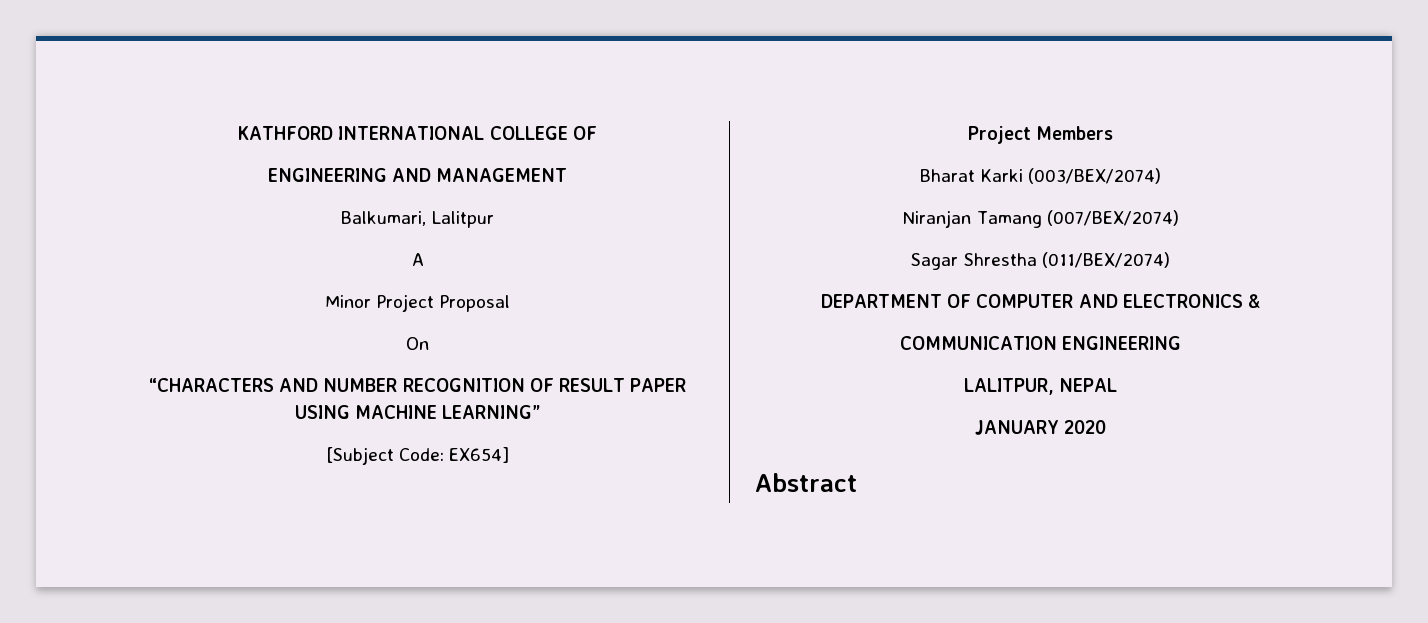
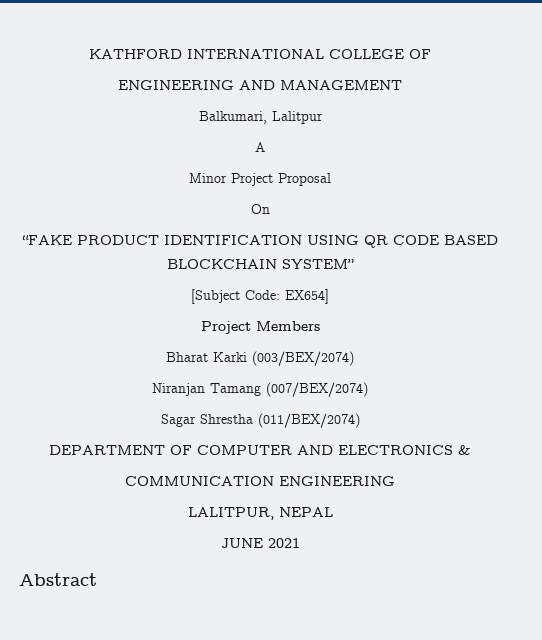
[149,378,686,392] [294,405,541,419] “CHARACTERS AND NUMBER RECOGNITION OF RESULT PAPER USING MACHINE LEARNING” -> [21,235,498,248] [167,259,354,269] “FAKE PRODUCT IDENTIFICATION USING QR CODE BASED BLOCKCHAIN SYSTEM”
[974,420,1107,435] JANUARY 2020 -> [220,538,300,548] JUNE 2021

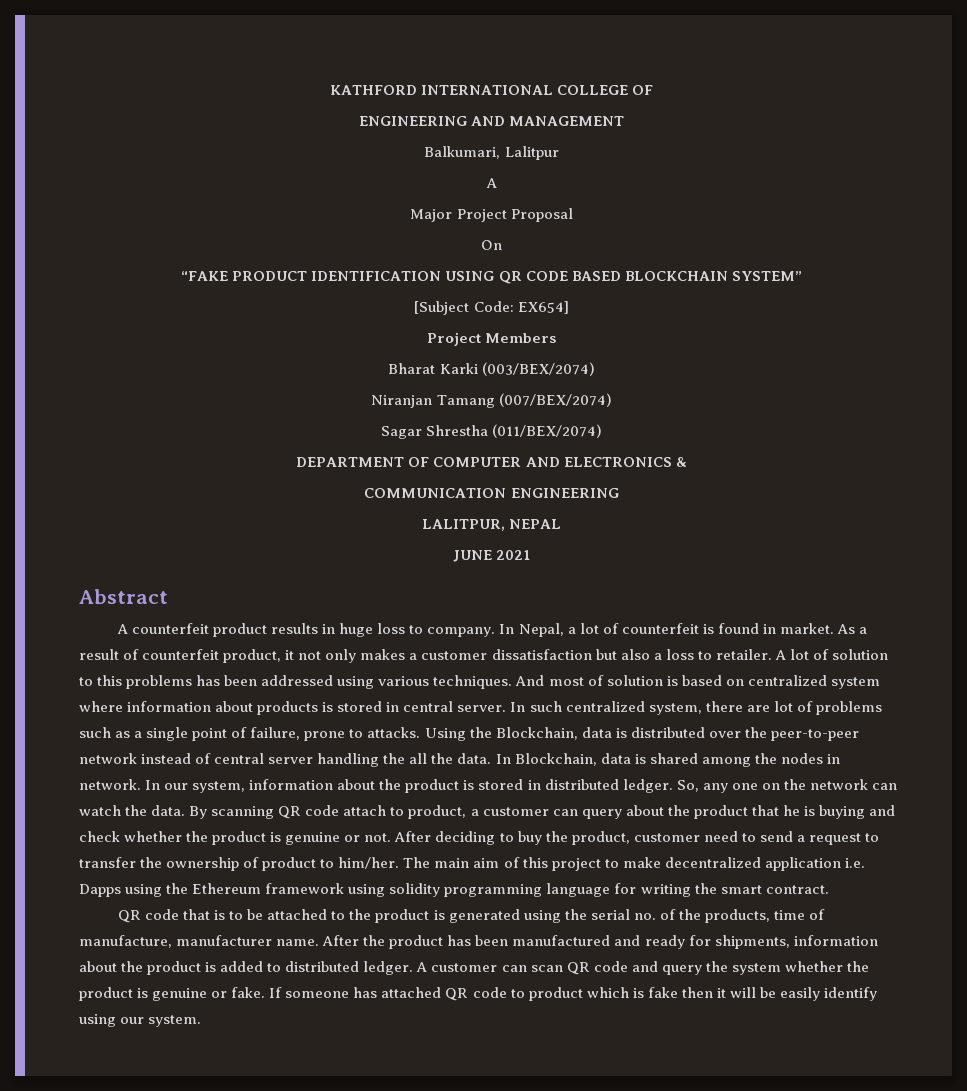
[189,173,227,183] Minor -> [410,209,453,222] Major
(97, 579) none -> [116,623,867,637] [79,649,888,663] [79,675,880,689] [79,701,882,715] [79,727,859,741] [79,753,840,767] [79,779,897,793] [79,805,896,819] [79,831,879,845] [79,857,865,871] [79,883,829,897] [117,909,825,923] [79,935,878,949] [79,961,869,975] [79,987,878,1001] [79,1014,202,1027] // A counterfeit product results in huge loss to company. In Nepal, a lot of counterfeit is found in market. As a result of counterfeit product, it not only makes a customer dissatisfaction but also a loss to retailer. A lot of solution to this problems has been addressed using various techniques. And most of solution is based on centralized system where information about products is stored in central server. In such centralized system, there are lot of problems such as a single point of failure, prone to attacks. Using the Blockchain, data is distributed over the peer-to-peer network instead of central server handling the all the data. In Blockchain, data is shared among the nodes in network. In our system, information about the product is stored in distributed ledger. So, any one on the network can watch the data. By scanning QR code attach to product, a customer can query about the product that he is buying and check whether the product is genuine or not. After deciding to buy the product, customer need to send a request to transfer the ownership of product to him/her. The main aim of this project to make decentralized application i.e. Dapps using the Ethereum framework using solidity programming language for writing the smart contract. // QR code that is to be attached to the product is generated using the serial no. of the products, time of manufacture, manufacturer name. After the product has been manufactured and ready for shipments, information about the product is added to distributed ledger. A customer can scan QR code and query the system whether the product is genuine or fake. If someone has attached QR code to product which is fake then it will be easily identify using our system.

